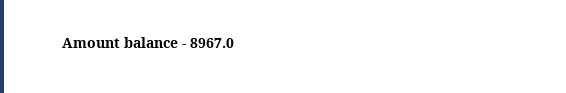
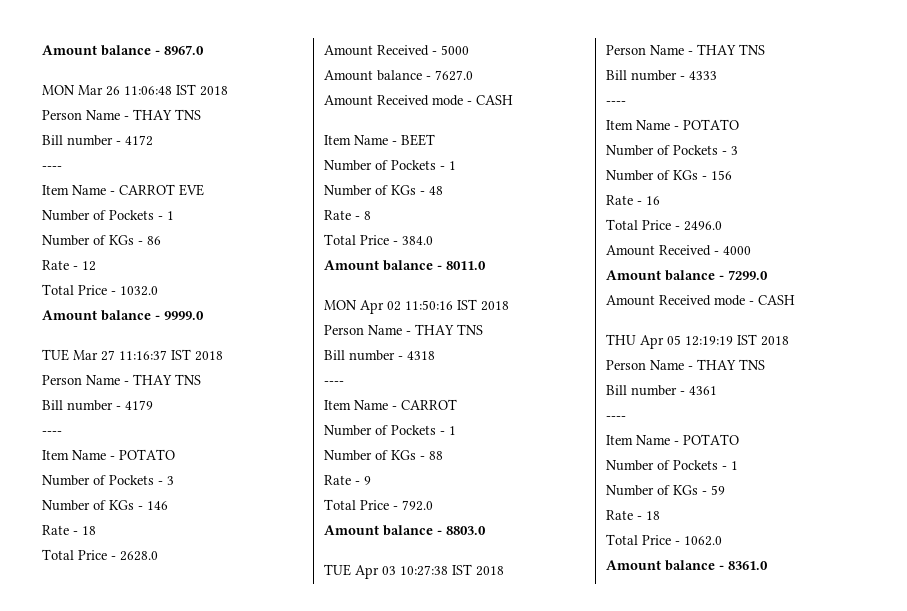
(234, 43) none -> [42,84,228,96] [42,109,201,120] [42,135,153,146] [42,166,62,170] [42,184,204,196] [42,210,174,221] [42,235,161,246] [42,260,96,271] [42,284,158,296] [42,310,204,321] [42,349,223,361] [42,374,201,385] [42,400,153,411] [42,431,62,435] [42,449,175,460] [42,475,174,486] [42,500,168,511] [42,525,96,535] [42,549,158,561] [324,45,469,56] [324,70,473,81] [324,95,513,106] [324,134,435,146] [324,160,456,171] [324,185,443,196] [324,210,371,220] [324,234,433,245] [324,260,486,271] [324,299,509,314] [324,324,483,335] [324,350,435,361] [324,381,344,385] [324,399,457,410] [324,425,456,436] [324,450,443,461] [324,475,371,485] [324,499,433,511] [324,525,486,536] [324,564,504,579] [606,44,765,55] [606,70,717,81] [606,101,626,105] [606,119,739,130] [606,145,738,156] [606,170,732,181] [606,195,660,205] [606,219,722,231] [606,245,751,256] [606,270,768,281] [606,295,795,306] [606,334,789,349] [606,359,765,370] [606,385,717,396] [606,416,626,420] [606,434,739,445] [606,460,738,471] [606,485,725,496] [606,510,660,520] [606,534,722,546] [606,560,768,571] // MON Mar 26 11:06:48 IST 2018 // Person Name - THAY TNS // Bill number - 4172 // ---- // Item Name - CARROT EVE // Number of Pockets - 1 // Number of KGs - 86 // Rate - 12 // Total Price - 1032.0 // Amount balance - 9999.0 // TUE Mar 27 11:16:37 IST 2018 // Person Name - THAY TNS // Bill number - 4179 // ---- // Item Name - POTATO // Number of Pockets - 3 // Number of KGs - 146 // Rate - 18 // Total Price - 2628.0 // Amount Received - 5000 // Amount balance - 7627.0 // Amount Received mode - CASH // Item Name - BEET // Number of Pockets - 1 // Number of KGs - 48 // Rate - 8 // Total Price - 384.0 // Amount balance - 8011.0 // MON Apr 02 11:50:16 IST 2018 // Person Name - THAY TNS // Bill number - 4318 // ---- // Item Name - CARROT // Number of Pockets - 1 // Number of KGs - 88 // Rate - 9 // Total Price - 792.0 // Amount balance - 8803.0 // TUE Apr 03 10:27:38 IST 2018 // Person Name - THAY TNS // Bill number - 4333 // ---- // Item Name - POTATO // Number of Pockets - 3 // Number of KGs - 156 // Rate - 16 // Total Price - 2496.0 // Amount Received - 4000 // Amount balance - 7299.0 // Amount Received mode - CASH // THU Apr 05 12:19:19 IST 2018 // Person Name - THAY TNS // Bill number - 4361 // ---- // Item Name - POTATO // Number of Pockets - 1 // Number of KGs - 59 // Rate - 18 // Total Price - 1062.0 // Amount balance - 8361.0

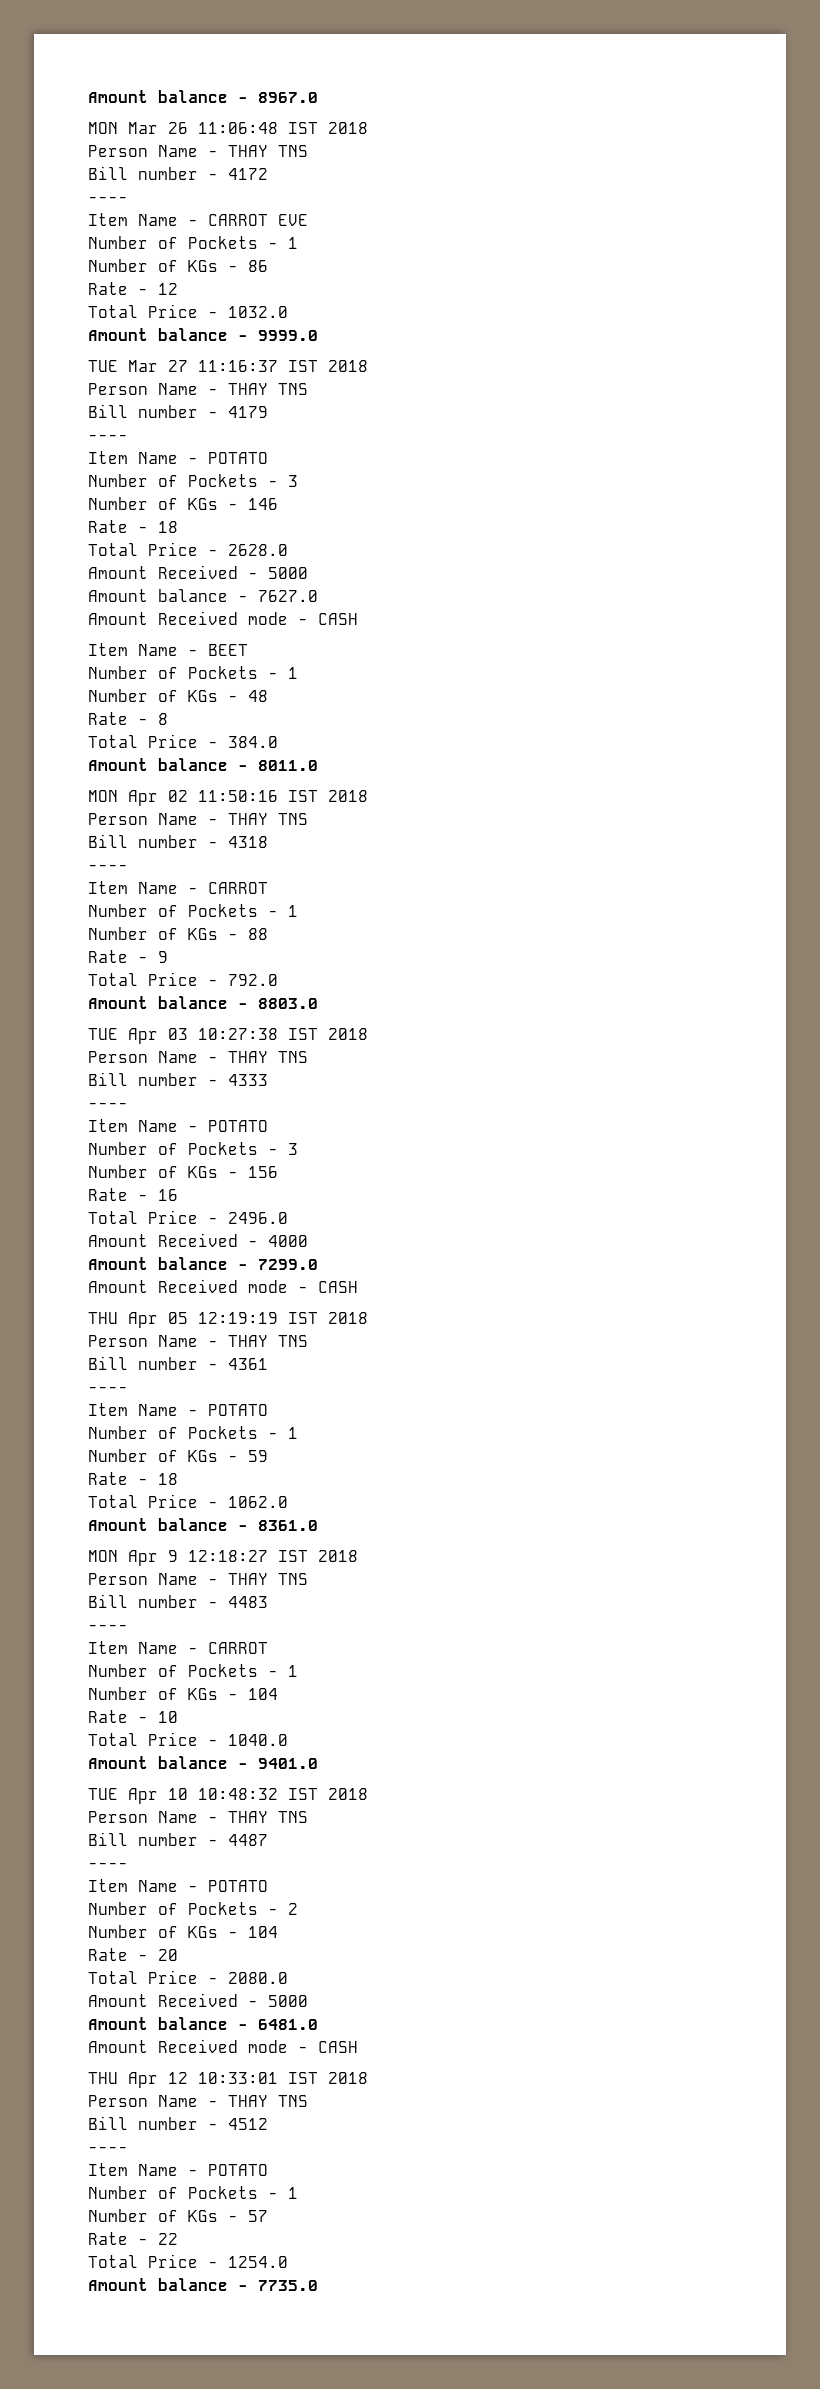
(768, 565) none -> [88,1550,358,1566] [88,1573,308,1585] [88,1594,268,1608] [88,1624,128,1631] [88,1641,268,1654] [88,1664,298,1677] [88,1687,278,1700] [88,1710,178,1723] [88,1732,288,1746] [88,1756,318,1769] [88,1788,368,1804] [88,1811,308,1823] [88,1832,268,1846] [88,1862,128,1869] [88,1879,268,1892] [88,1902,298,1915] [88,1925,278,1938] [88,1948,178,1961] [88,1970,288,1984] [88,1993,308,2007] [88,2017,318,2030] [88,2039,358,2053] [88,2072,368,2088] [88,2095,308,2107] [88,2116,268,2130] [88,2146,128,2153] [88,2163,268,2176] [88,2186,298,2199] [88,2209,268,2222] [88,2232,178,2245] [88,2254,288,2268] [88,2278,318,2291] // MON Apr 9 12:18:27 IST 2018 // Person Name - THAY TNS // Bill number - 4483 // ---- // Item Name - CARROT // Number of Pockets - 1 // Number of KGs - 104 // Rate - 10 // Total Price - 1040.0 // Amount balance - 9401.0 // TUE Apr 10 10:48:32 IST 2018 // Person Name - THAY TNS // Bill number - 4487 // ---- // Item Name - POTATO // Number of Pockets - 2 // Number of KGs - 104 // Rate - 20 // Total Price - 2080.0 // Amount Received - 5000 // Amount balance - 6481.0 // Amount Received mode - CASH // THU Apr 12 10:33:01 IST 2018 // Person Name - THAY TNS // Bill number - 4512 // ---- // Item Name - POTATO // Number of Pockets - 1 // Number of KGs - 57 // Rate - 22 // Total Price - 1254.0 // Amount balance - 7735.0

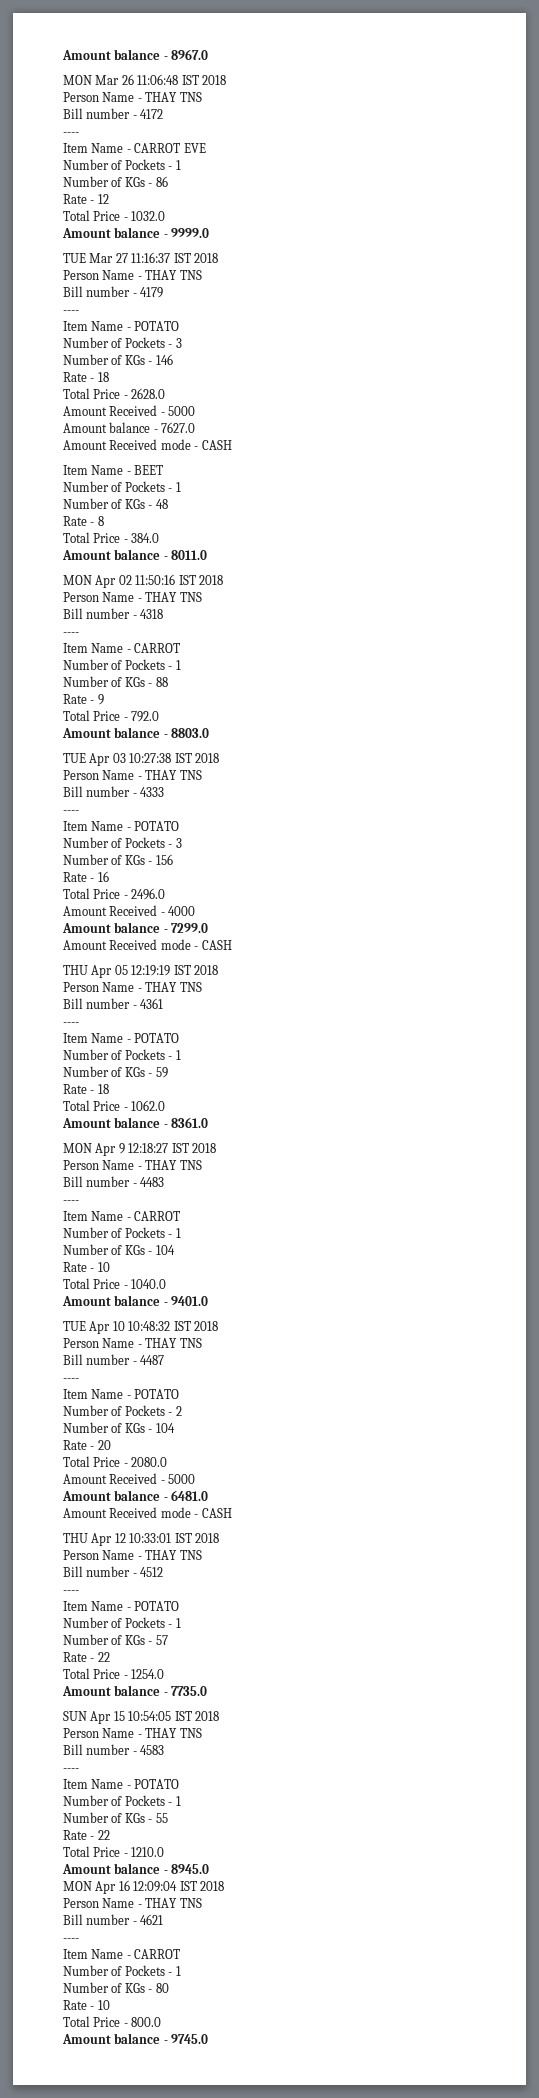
(318, 2285) none -> [63,1711,219,1724] [63,1728,202,1738] [63,1744,165,1755] [63,1768,79,1772] [63,1779,180,1789] [63,1795,181,1806] [63,1812,168,1823] [63,1830,110,1840] [63,1846,165,1857] [62,1863,210,1874] [63,1880,224,1894] [63,1898,202,1908] [63,1914,164,1925] [63,1938,79,1942] [63,1949,181,1959] [63,1965,181,1976] [63,1982,169,1993] [63,2000,110,2010] [63,2016,162,2027] [62,2033,209,2044] // SUN Apr 15 10:54:05 IST 2018 // Person Name - THAY TNS // Bill number - 4583 // ---- // Item Name - POTATO // Number of Pockets - 1 // Number of KGs - 55 // Rate - 22 // Total Price - 1210.0 // Amount balance - 8945.0 // MON Apr 16 12:09:04 IST 2018 // Person Name - THAY TNS // Bill number - 4621 // ---- // Item Name - CARROT // Number of Pockets - 1 // Number of KGs - 80 // Rate - 10 // Total Price - 800.0 // Amount balance - 9745.0

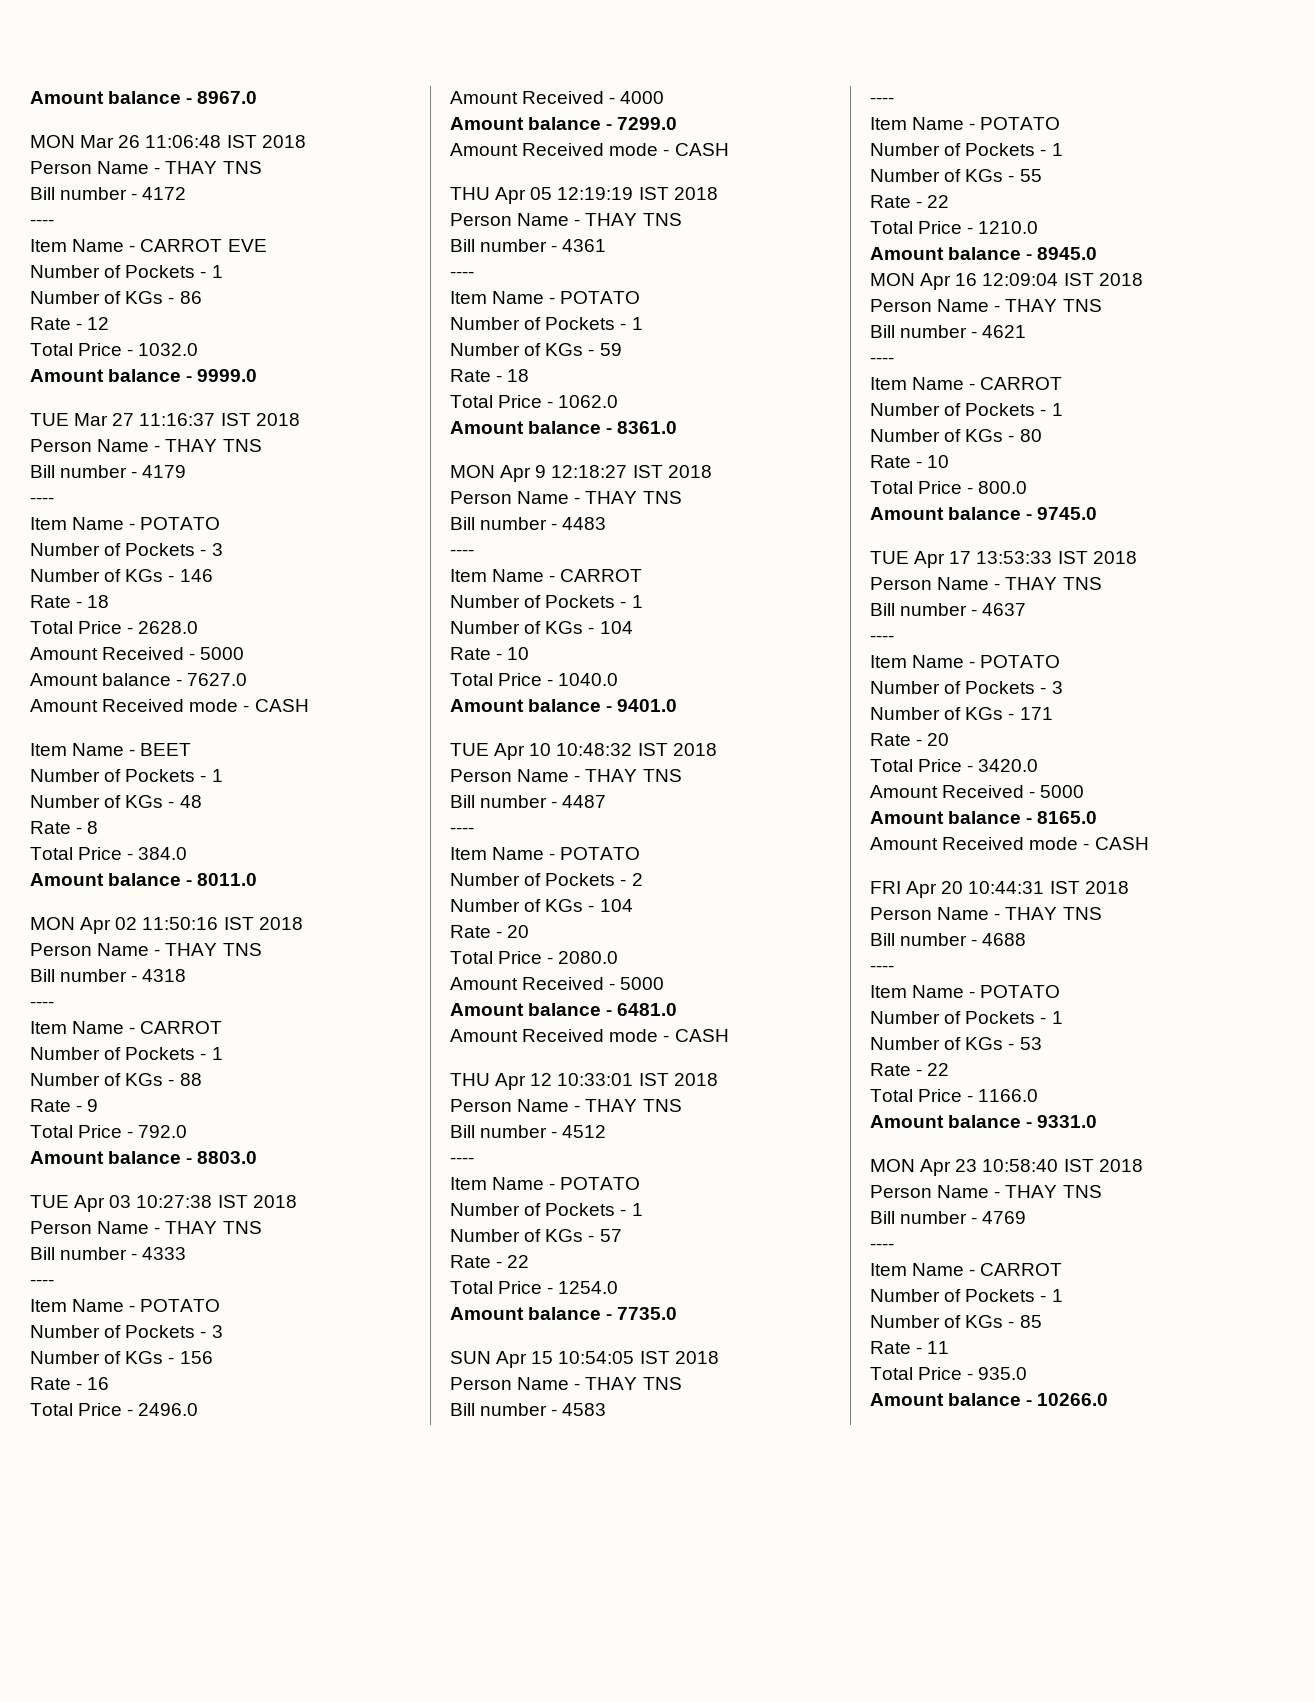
(209, 2039) none -> [870,551,1137,568] [870,577,1102,590] [870,603,1027,616] [870,635,894,642] [870,655,1061,668] [870,681,1063,694] [870,707,1053,720] [870,733,950,746] [870,759,1039,772] [870,785,1085,798] [870,811,1098,824] [870,837,1149,850] [870,881,1129,898] [870,907,1102,920] [870,933,1027,946] [870,965,894,972] [870,985,1061,998] [870,1011,1063,1024] [870,1037,1042,1050] [870,1063,950,1076] [870,1089,1039,1102] [870,1115,1098,1128] [870,1159,1143,1176] [870,1185,1102,1198] [870,1211,1027,1224] [870,1243,894,1250] [870,1263,1063,1276] [870,1289,1063,1302] [870,1315,1042,1328] [870,1341,950,1354] [870,1367,1028,1380] [870,1393,1109,1406] // TUE Apr 17 13:53:33 IST 2018 // Person Name - THAY TNS // Bill number - 4637 // ---- // Item Name - POTATO // Number of Pockets - 3 // Number of KGs - 171 // Rate - 20 // Total Price - 3420.0 // Amount Received - 5000 // Amount balance - 8165.0 // Amount Received mode - CASH // FRI Apr 20 10:44:31 IST 2018 // Person Name - THAY TNS // Bill number - 4688 // ---- // Item Name - POTATO // Number of Pockets - 1 // Number of KGs - 53 // Rate - 22 // Total Price - 1166.0 // Amount balance - 9331.0 // MON Apr 23 10:58:40 IST 2018 // Person Name - THAY TNS // Bill number - 4769 // ---- // Item Name - CARROT // Number of Pockets - 1 // Number of KGs - 85 // Rate - 11 // Total Price - 935.0 // Amount balance - 10266.0

